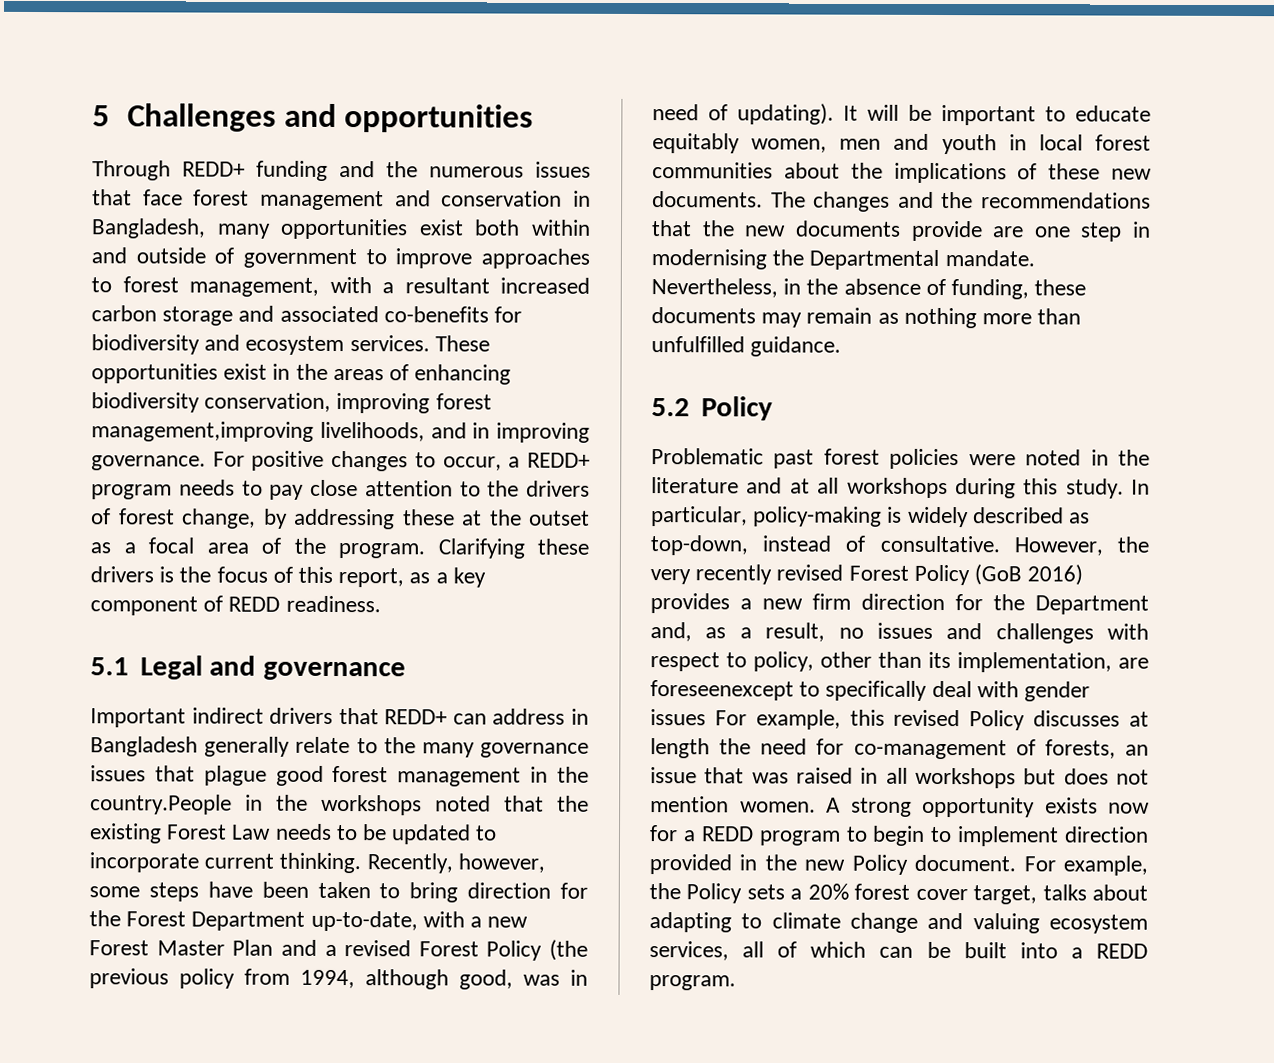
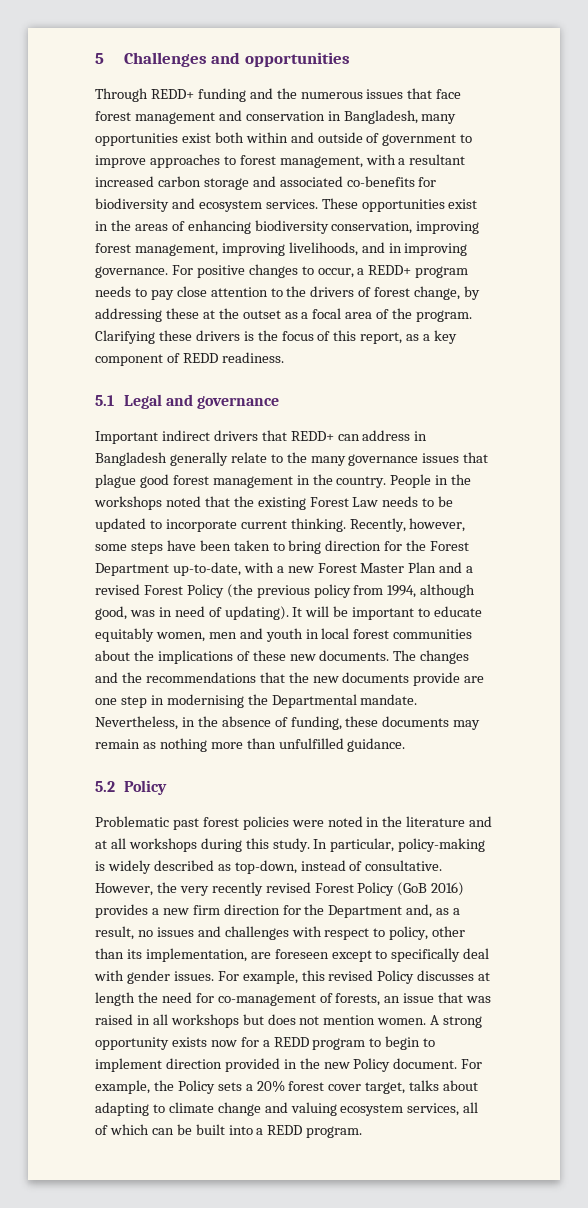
[91,421,314,442] management,improving -> [134,243,285,256] management, improving
[90,794,232,815] country.People -> [336,474,432,488] country. People
[650,680,794,701] foreseenexcept -> [274,949,372,962] foreseen except
[650,709,706,726] issues -> [173,971,214,981] issues.

